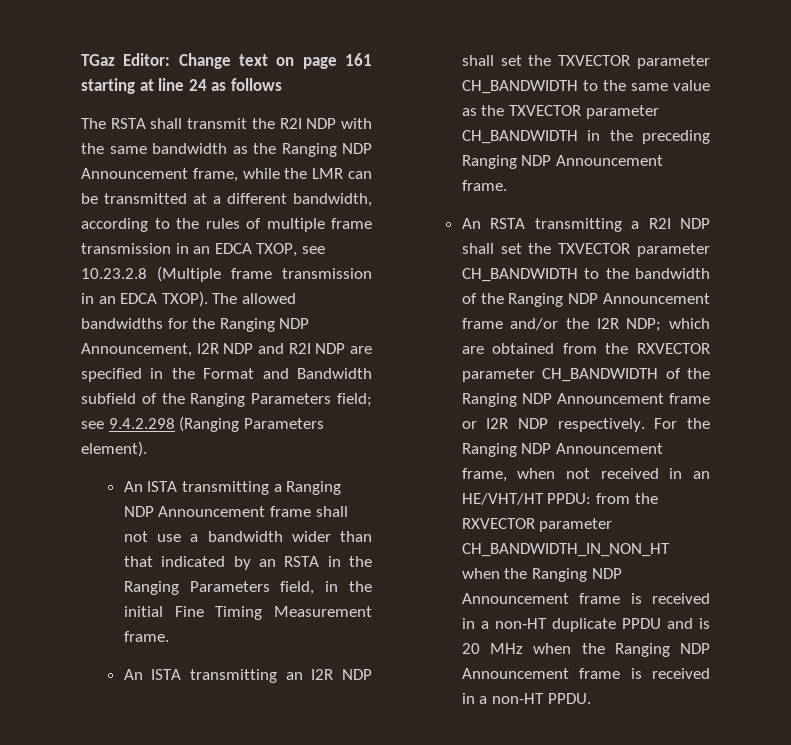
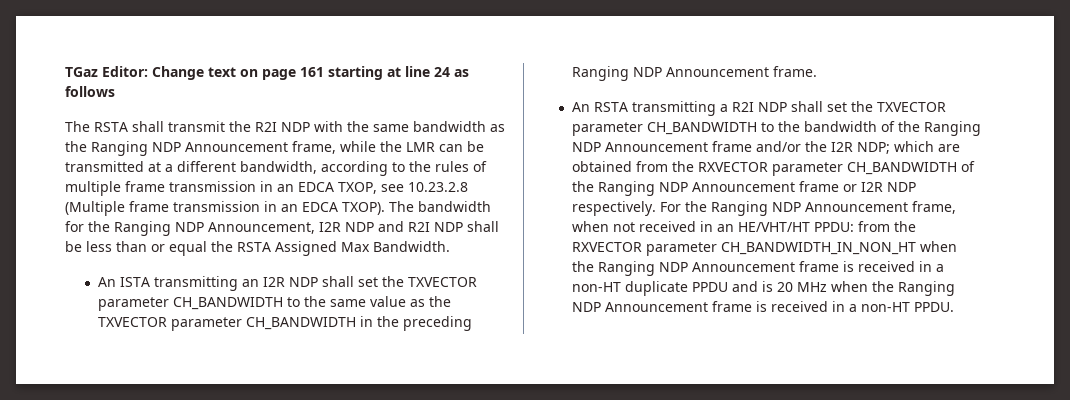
[241,293,296,304] [81,318,163,329] allowed bandwidths -> [418,201,491,212] bandwidth
[349,346,372,354] [81,368,372,382] [81,393,372,407] [81,416,324,432] [81,441,147,457] [123,481,342,495] [123,506,348,517] [123,531,372,542] [123,556,372,570] [123,581,372,595] [123,606,372,620] [123,631,169,642] are specified in the Format and Bandwidth subfield of the Ranging Parameters field; see 9.4.2.298 (Ranging Parameters element). // An ISTA transmitting a Ranging NDP Announcement frame shall not use a bandwidth wider than that indicated by an RSTA in the Ranging Parameters field, in the initial Fine Timing Measurement frame. -> [467,221,499,232] [65,241,450,256] shall be less than or equal the RSTA Assigned Max Bandwidth.

